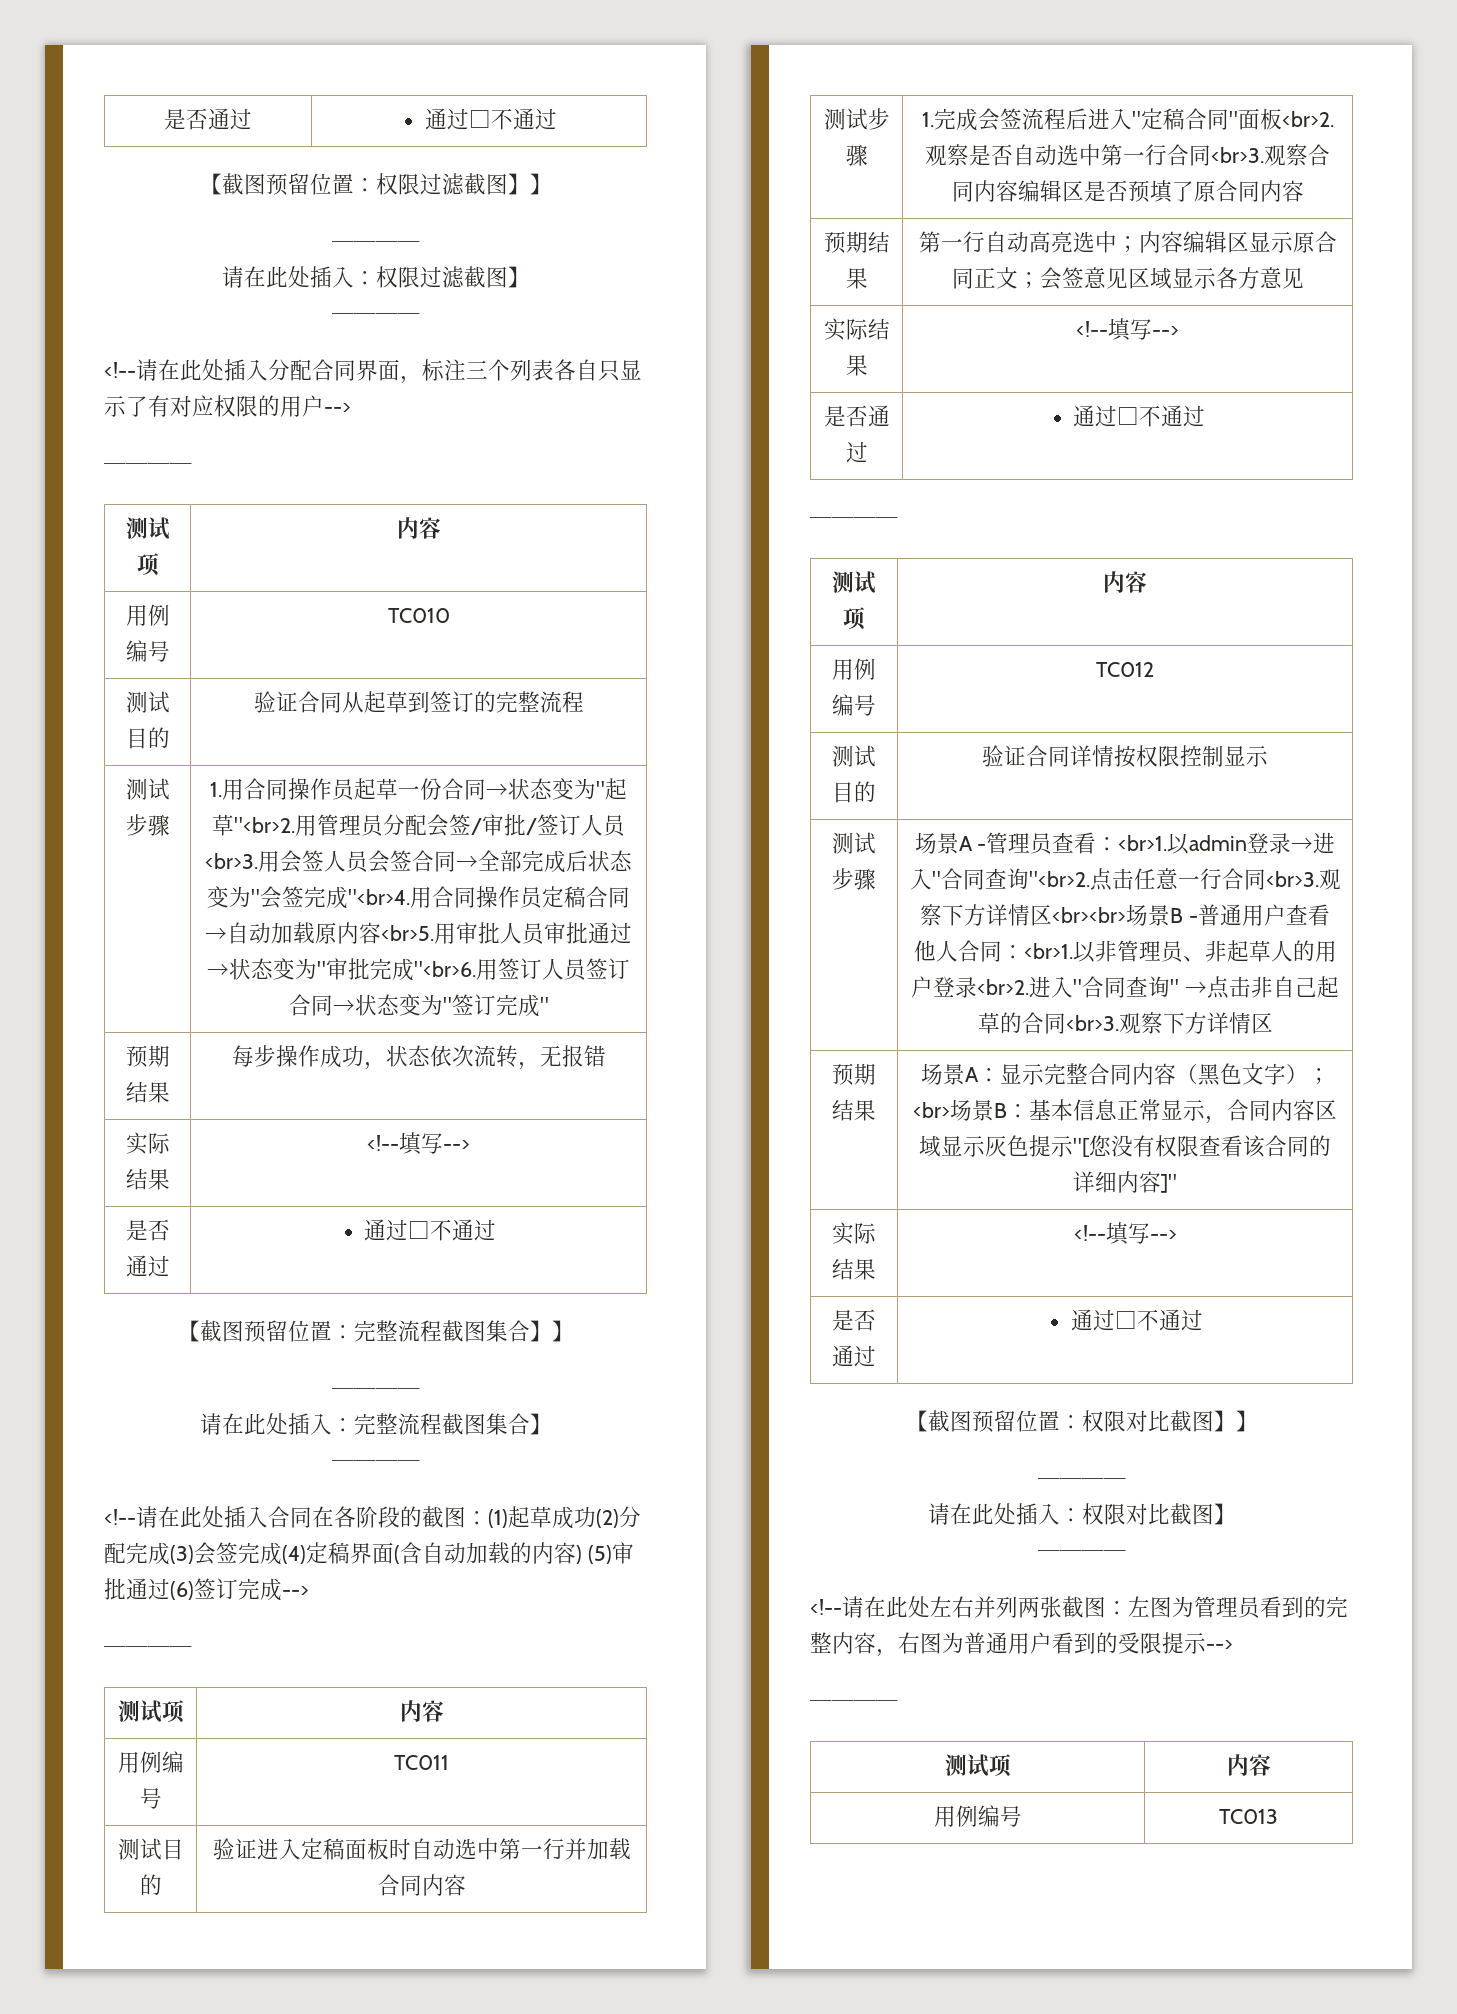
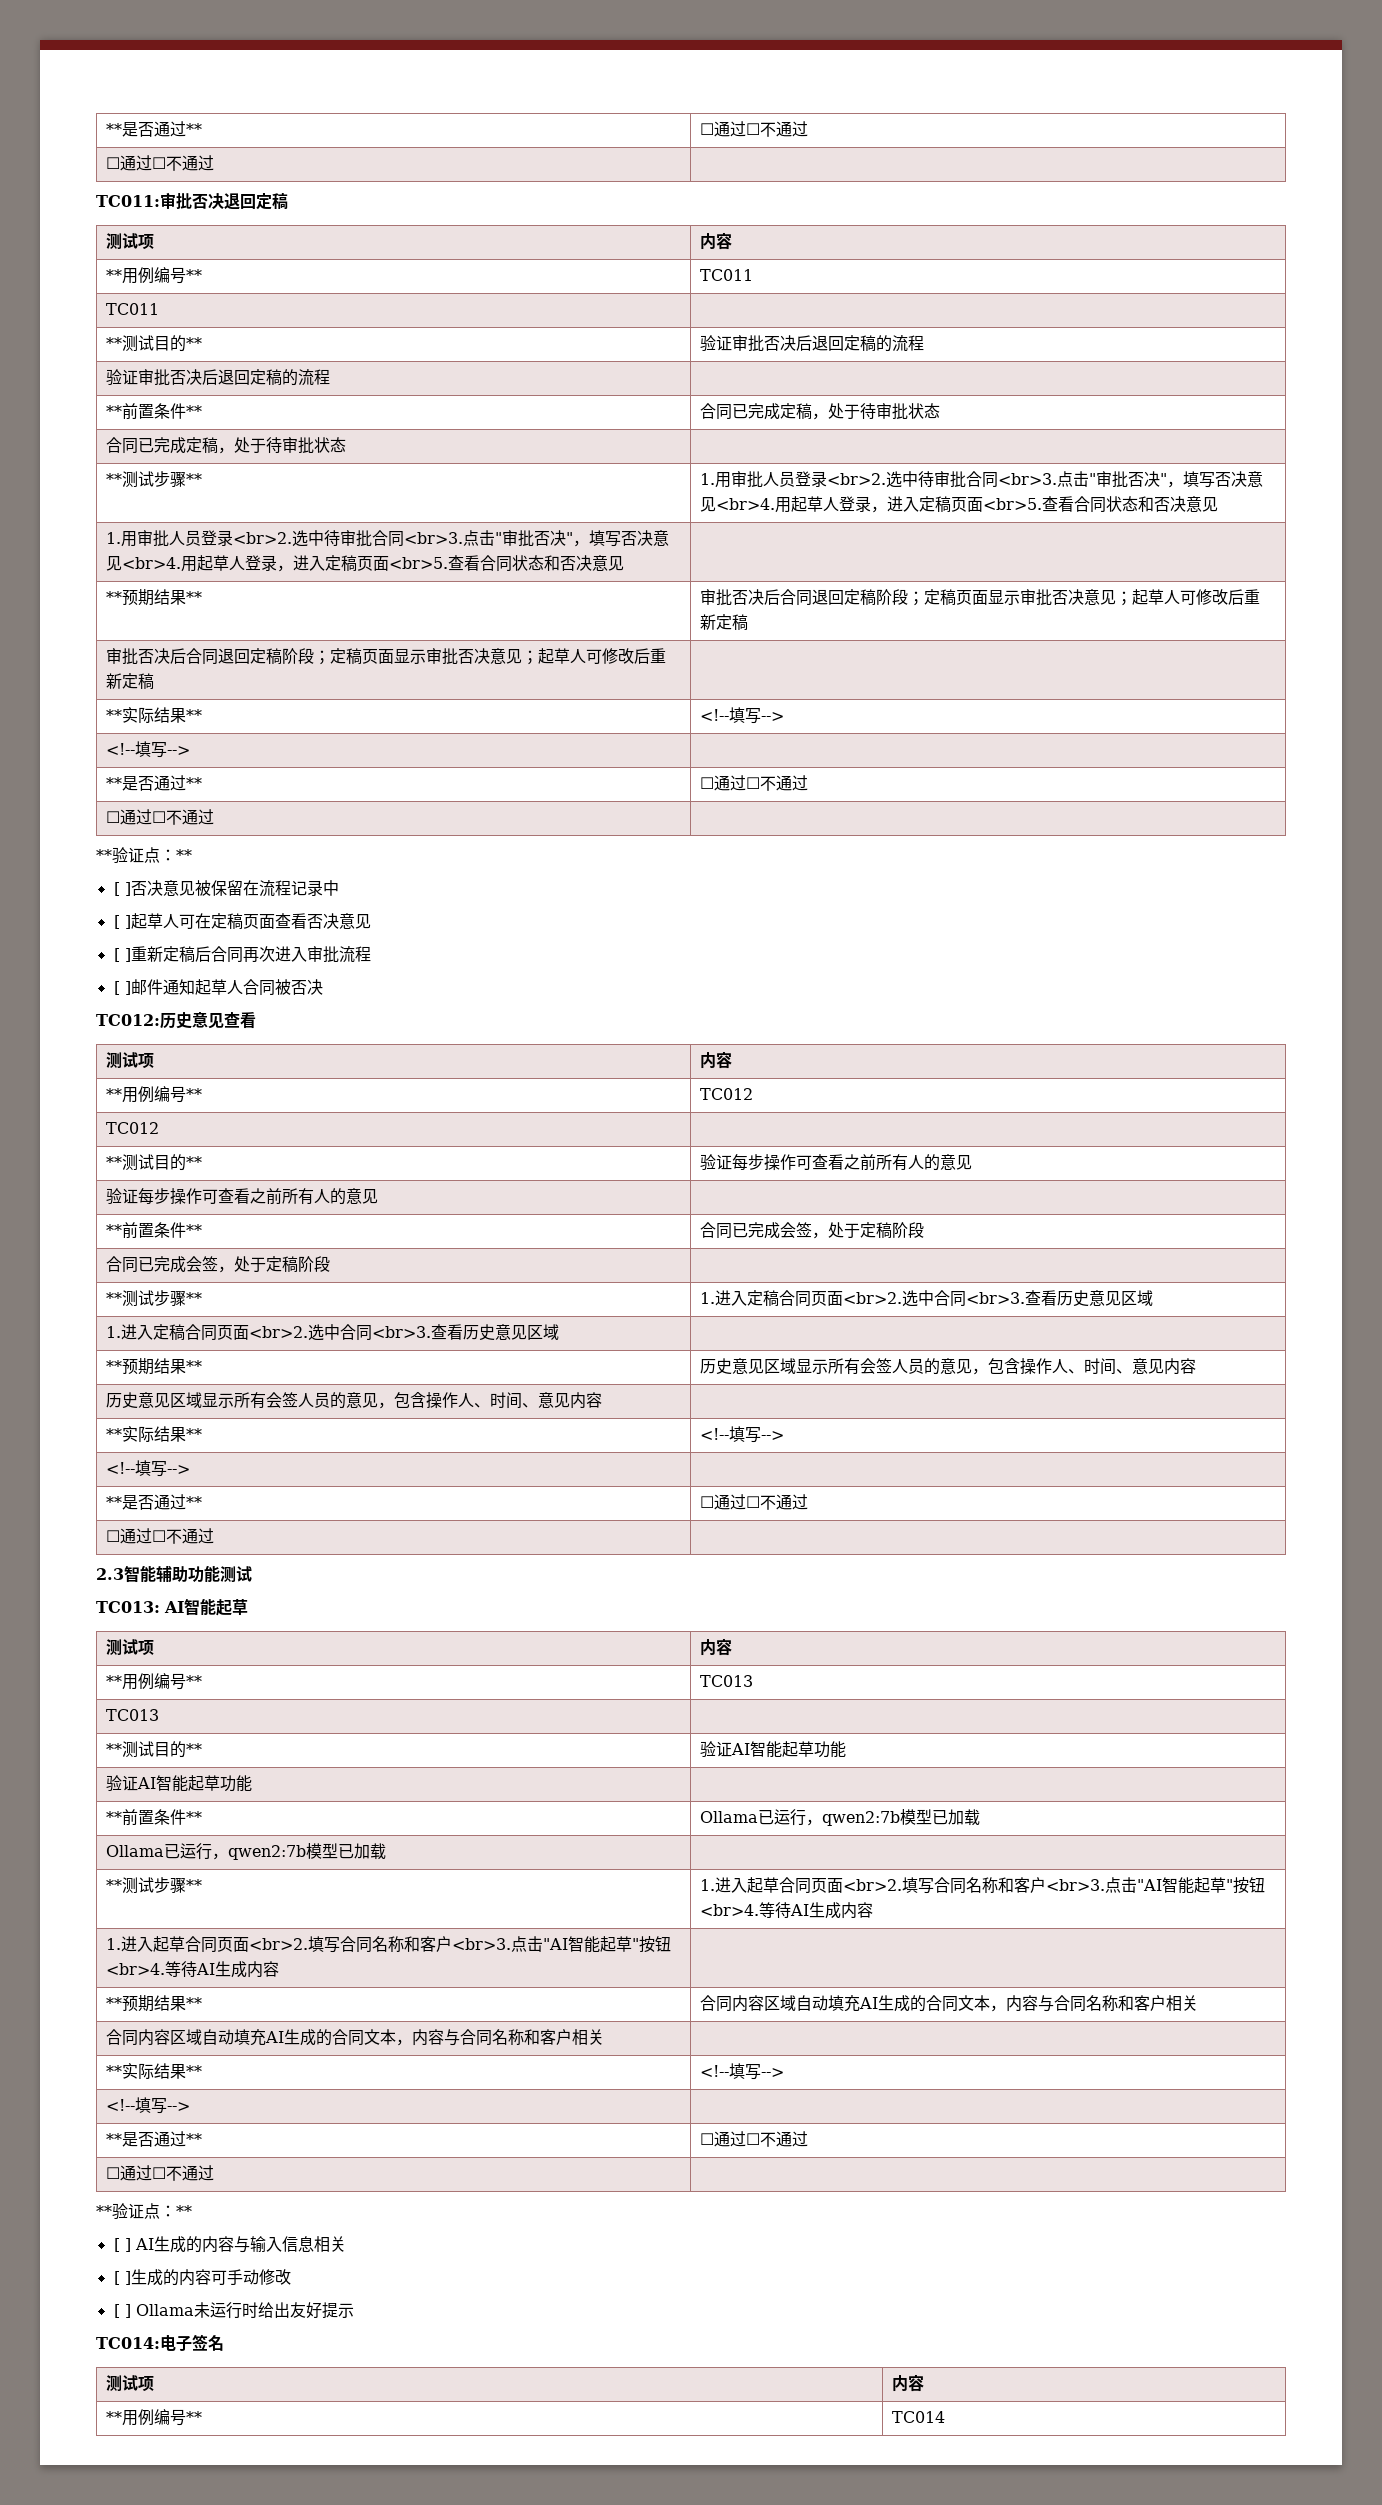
[164,108,252,130] [424,108,557,130] [199,173,552,196] [331,241,420,249] [221,266,530,288] [331,313,420,321] [104,359,642,384] [104,395,351,417] [104,463,192,471] [125,517,170,540] [136,553,160,576] [396,517,441,539] [125,604,170,626] [125,640,170,662] [387,608,450,623] [125,691,170,713] [125,727,170,749] [253,691,584,713] [125,778,170,800] [125,814,170,836] [210,778,627,801] [212,814,626,837] [205,850,632,873] [207,886,630,909] [205,922,632,945] [207,958,630,981] [288,994,549,1017] [125,1045,170,1068] [125,1081,170,1103] [231,1045,606,1070] [125,1132,170,1155] [125,1168,170,1190] [367,1132,470,1155] [125,1219,170,1241] [125,1255,170,1277] [364,1219,497,1241] [177,1320,574,1343] [331,1388,420,1396] [199,1413,552,1435] [331,1460,420,1468] [104,1506,641,1529] [104,1542,634,1565] [104,1578,309,1601] [104,1646,192,1654] [117,1700,185,1723] [399,1700,444,1722] [117,1751,184,1773] [139,1787,162,1809] [394,1755,449,1770] [117,1838,184,1860] [139,1874,162,1895] [212,1838,631,1860] [377,1874,466,1896] [823,108,890,130] [845,144,868,166] [921,108,1334,131] [925,144,1330,166] [951,180,1304,203] [823,231,890,254] [845,268,868,289] [918,231,1337,253] [951,267,1304,290] [823,318,890,341] [845,355,868,376] [1076,318,1179,341] [823,405,890,427] [845,441,868,463] [1073,405,1206,427] [810,517,898,525] [832,571,876,594] [843,607,866,630] [1103,571,1147,593] [832,658,876,680] [832,694,876,716] [1096,662,1154,677] [832,745,876,767] [832,781,876,803] [982,745,1268,768] [832,832,876,854] [832,868,876,890] [914,832,1336,855] [909,868,1341,891] [920,904,1330,926] [913,940,1337,963] [911,976,1339,999] [977,1012,1273,1034] [832,1063,876,1086] [832,1099,876,1121] [920,1063,1330,1086] [913,1099,1337,1124] [919,1135,1331,1158] [1073,1171,1177,1193] [832,1222,876,1245] [832,1258,876,1280] [1073,1222,1177,1245] [832,1309,876,1331] [832,1345,876,1367] [1070,1309,1203,1331] [905,1410,1258,1433] [1037,1478,1126,1486] [927,1503,1236,1525] [1037,1550,1126,1558] [810,1596,1348,1619] [810,1632,1233,1657] [810,1700,898,1708] [944,1754,1012,1777] [1226,1754,1271,1776] [933,1805,1022,1827] [1219,1809,1278,1824] 是否通过 | 通过□不通过 // 【截图预留位置：权限过滤截图】】 // ──── // 请在此处插入：权限过滤截图】 // ──── // <!--请在此处插入分配合同界面，标注三个列表各自只显示了有对应权限的用户--> // ──── // 测试项 | 内容 // 用例编号 | TC010 // 测试目的 | 验证合同从起草到签订的完整流程 // 测试步骤 | 1.用合同操作员起草一份合同→状态变为"起草"<br>2.用管理员分配会签/审批/签订人员<br>3.用会签人员会签合同→全部完成后状态变为"会签完成"<br>4.用合同操作员定稿合同→自动加载原内容<br>5.用审批人员审批通过→状态变为"审批完成"<br>6.用签订人员签订合同→状态变为"签订完成" // 预期结果 | 每步操作成功，状态依次流转，无报错 // 实际结果 | <!--填写--> // 是否通过 | 通过□不通过 // 【截图预留位置：完整流程截图集合】】 // ──── // 请在此处插入：完整流程截图集合】 // ──── // <!--请在此处插入合同在各阶段的截图：(1)起草成功(2)分配完成(3)会签完成(4)定稿界面(含自动加载的内容) (5)审批通过(6)签订完成--> // ──── // 测试项 | 内容 // 用例编号 | TC011 // 测试目的 | 验证进入定稿面板时自动选中第一行并加载合同内容 // 测试步骤 | 1.完成会签流程后进入"定稿合同"面板<br>2.观察是否自动选中第一行合同<br>3.观察合同内容编辑区是否预填了原合同内容 // 预期结果 | 第一行自动高亮选中；内容编辑区显示原合同正文；会签意见区域显示各方意见 // 实际结果 | <!--填写--> // 是否通过 | 通过□不通过 // ──── // 测试项 | 内容 // 用例编号 | TC012 // 测试目的 | 验证合同详情按权限控制显示 // 测试步骤 | 场景A -管理员查看：<br>1.以admin登录→进入"合同查询"<br>2.点击任意一行合同<br>3.观察下方详情区<br><br>场景B -普通用户查看他人合同：<br>1.以非管理员、非起草人的用户登录<br>2.进入"合同查询" →点击非自己起草的合同<br>3.观察下方详情区 // 预期结果 | 场景A：显示完整合同内容（黑色文字）；<br>场景B：基本信息正常显示，合同内容区域显示灰色提示"[您没有权限查看该合同的详细内容]" // 实际结果 | <!--填写--> // 是否通过 | 通过□不通过 // 【截图预留位置：权限对比截图】】 // ──── // 请在此处插入：权限对比截图】 // ──── // <!--请在此处左右并列两张截图：左图为管理员看到的完整内容，右图为普通用户看到的受限提示--> // ──── // 测试项 | 内容 // 用例编号 | TC013 -> [106,121,203,137] [700,121,809,137] [106,155,215,171] [96,192,288,210] [106,233,155,250] [700,232,733,250] [106,267,203,284] [700,269,754,281] [106,303,160,315] [106,335,203,352] [700,335,925,352] [106,369,331,386] [106,403,203,420] [700,403,941,420] [106,437,347,454] [106,471,203,488] [700,471,1264,488] [700,496,1219,513] [106,530,670,547] [106,555,625,572] [106,589,203,606] [700,589,1261,606] [700,614,749,630] [106,648,667,665] [106,673,155,689] [106,707,203,724] [700,707,785,724] [106,741,191,758] [106,775,203,791] [700,775,809,791] [106,809,215,825] [96,847,192,863] [113,880,339,897] [113,913,371,929] [113,946,371,963] [113,979,323,996] [96,1012,256,1029] [106,1052,155,1069] [700,1051,733,1069] [106,1086,203,1103] [700,1088,754,1100] [106,1122,160,1134] [106,1154,203,1171] [700,1154,973,1171] [106,1188,379,1205] [106,1222,203,1239] [700,1222,925,1239] [106,1256,331,1273] [106,1290,203,1307] [700,1290,1154,1307] [106,1324,560,1341] [106,1358,203,1375] [700,1358,1197,1375] [106,1392,603,1409] [106,1426,203,1443] [700,1426,785,1443] [106,1460,191,1477] [106,1494,203,1510] [700,1494,809,1510] [106,1528,215,1544] [96,1565,252,1583] [96,1598,248,1616] [106,1639,155,1656] [700,1638,733,1656] [106,1673,203,1690] [700,1675,754,1687] [106,1709,160,1721] [106,1741,203,1758] [700,1741,847,1758] [106,1775,253,1792] [106,1809,203,1826] [700,1809,981,1826] [106,1843,387,1860] [106,1877,203,1894] [700,1877,1266,1894] [700,1902,874,1919] [106,1936,672,1953] [106,1961,280,1978] [106,1995,203,2012] [700,1995,1199,2012] [106,2029,605,2046] [106,2063,203,2080] [700,2063,785,2080] [106,2097,191,2114] [106,2131,203,2147] [700,2131,809,2147] [106,2165,215,2181] [96,2203,192,2219] [113,2236,346,2253] [113,2269,291,2286] [113,2302,354,2319] [96,2334,224,2351] [106,2375,155,2392] [892,2374,925,2392] [106,2409,203,2426] [892,2411,946,2423] **是否通过** | ☐通过☐不通过 // ☐通过☐不通过 | // TC011:审批否决退回定稿 // 测试项 | 内容 // **用例编号** | TC011 // TC011 | // **测试目的** | 验证审批否决后退回定稿的流程 // 验证审批否决后退回定稿的流程 | // **前置条件** | 合同已完成定稿，处于待审批状态 // 合同已完成定稿，处于待审批状态 | // **测试步骤** | 1.用审批人员登录<br>2.选中待审批合同<br>3.点击"审批否决"，填写否决意见<br>4.用起草人登录，进入定稿页面<br>5.查看合同状态和否决意见 // 1.用审批人员登录<br>2.选中待审批合同<br>3.点击"审批否决"，填写否决意见<br>4.用起草人登录，进入定稿页面<br>5.查看合同状态和否决意见 | // **预期结果** | 审批否决后合同退回定稿阶段；定稿页面显示审批否决意见；起草人可修改后重新定稿 // 审批否决后合同退回定稿阶段；定稿页面显示审批否决意见；起草人可修改后重新定稿 | // **实际结果** | <!--填写--> // <!--填写--> | // **是否通过** | ☐通过☐不通过 // ☐通过☐不通过 | // **验证点：** // [ ]否决意见被保留在流程记录中 // [ ]起草人可在定稿页面查看否决意见 // [ ]重新定稿后合同再次进入审批流程 // [ ]邮件通知起草人合同被否决 // TC012:历史意见查看 // 测试项 | 内容 // **用例编号** | TC012 // TC012 | // **测试目的** | 验证每步操作可查看之前所有人的意见 // 验证每步操作可查看之前所有人的意见 | // **前置条件** | 合同已完成会签，处于定稿阶段 // 合同已完成会签，处于定稿阶段 | // **测试步骤** | 1.进入定稿合同页面<br>2.选中合同<br>3.查看历史意见区域 // 1.进入定稿合同页面<br>2.选中合同<br>3.查看历史意见区域 | // **预期结果** | 历史意见区域显示所有会签人员的意见，包含操作人、时间、意见内容 // 历史意见区域显示所有会签人员的意见，包含操作人、时间、意见内容 | // **实际结果** | <!--填写--> // <!--填写--> | // **是否通过** | ☐通过☐不通过 // ☐通过☐不通过 | // 2.3智能辅助功能测试 // TC013: AI智能起草 // 测试项 | 内容 // **用例编号** | TC013 // TC013 | // **测试目的** | 验证AI智能起草功能 // 验证AI智能起草功能 | // **前置条件** | Ollama已运行，qwen2:7b模型已加载 // Ollama已运行，qwen2:7b模型已加载 | // **测试步骤** | 1.进入起草合同页面<br>2.填写合同名称和客户<br>3.点击"AI智能起草"按钮<br>4.等待AI生成内容 // 1.进入起草合同页面<br>2.填写合同名称和客户<br>3.点击"AI智能起草"按钮<br>4.等待AI生成内容 | // **预期结果** | 合同内容区域自动填充AI生成的合同文本，内容与合同名称和客户相关 // 合同内容区域自动填充AI生成的合同文本，内容与合同名称和客户相关 | // **实际结果** | <!--填写--> // <!--填写--> | // **是否通过** | ☐通过☐不通过 // ☐通过☐不通过 | // **验证点：** // [ ] AI生成的内容与输入信息相关 // [ ]生成的内容可手动修改 // [ ] Ollama未运行时给出友好提示 // TC014:电子签名 // 测试项 | 内容 // **用例编号** | TC014

